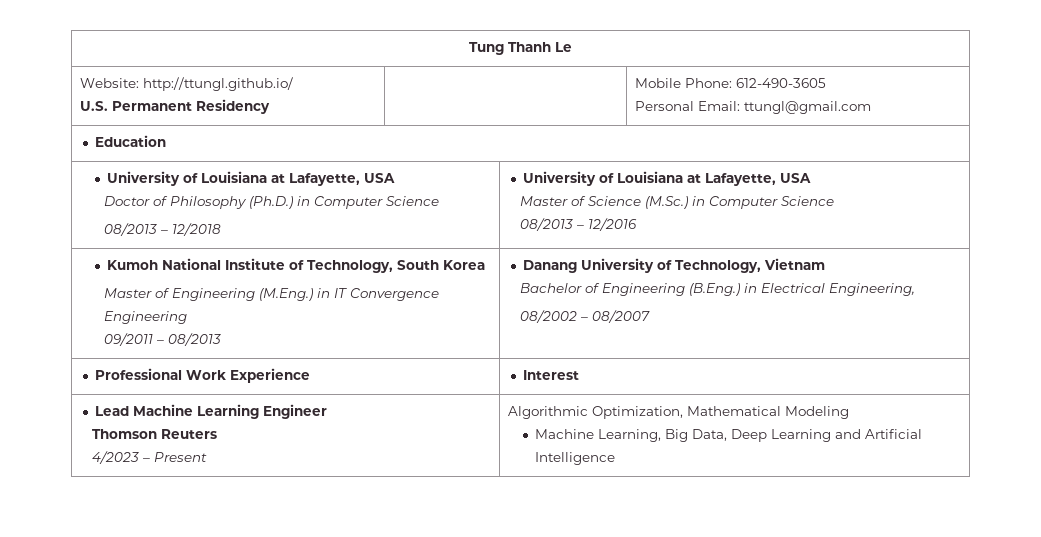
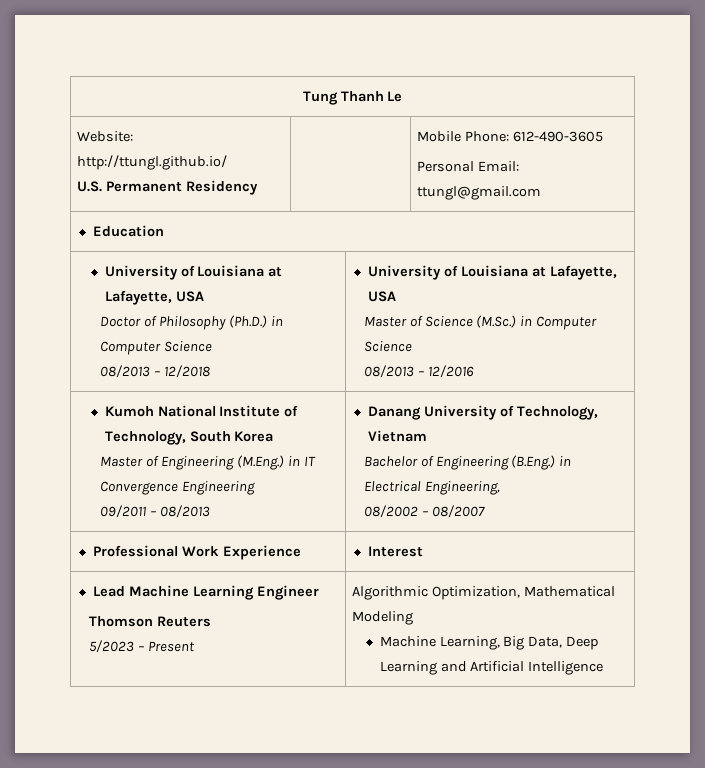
[92,451,140,464] 4/2023 -> [88,640,134,653] 5/2023

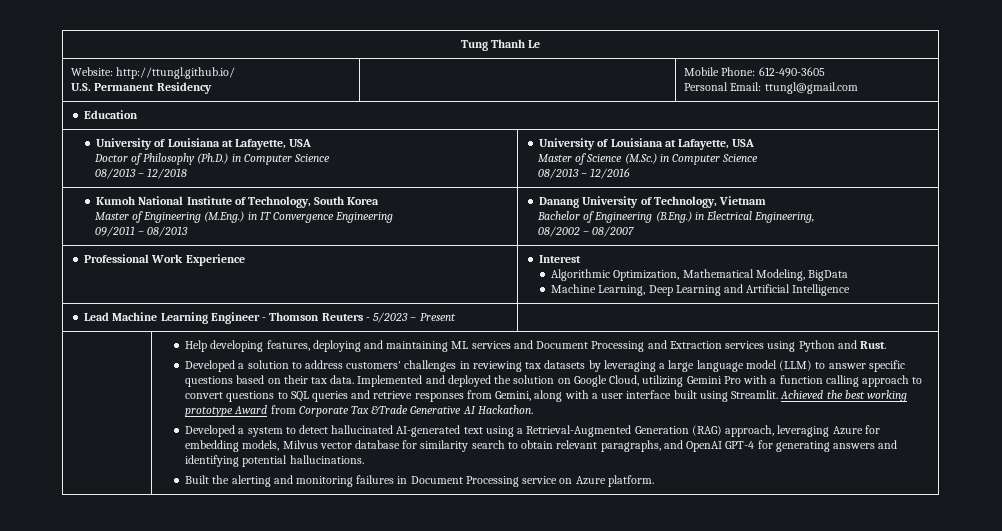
(424, 551) none -> [551,269,848,281] [551,284,851,296] // Algorithmic Optimization, Mathematical Modeling, BigData // Machine Learning, Deep Learning and Artificial Intelligence
(320, 592) // -> [262,317,267,321] -
(211, 621) // -> [365,317,370,321] -
[352,586,616,600] [352,611,414,625] [379,636,599,650] [379,661,604,675] Algorithmic Optimization, Mathematical Modeling // Machine Learning, Big Data, Deep Learning and Artificial Intelligence -> [185,340,887,352] [185,360,905,372] [185,375,923,387] [185,390,908,402] [185,405,533,417] [185,425,880,437] [185,440,898,452] [185,455,364,467] [185,475,654,487] // | Help developing features, deploying and maintaining ML services and Document Processing and Extraction services using Python and Rust. // Developed a solution to address customers' challenges in reviewing tax datasets by leveraging a large language model (LLM) to answer specific questions based on their tax data. Implemented and deployed the solution on Google Cloud, utilizing Gemini Pro with a function calling approach to convert questions to SQL queries and retrieve responses from Gemini, along with a user interface built using Streamlit. Achieved the best working prototype Award from Corporate Tax &Trade Generative AI Hackathon. // Developed a system to detect hallucinated AI-generated text using a Retrieval-Augmented Generation (RAG) approach, leveraging Azure for embedding models, Milvus vector database for similarity search to obtain relevant paragraphs, and OpenAI GPT-4 for generating answers and identifying potential hallucinations. // Built the alerting and monitoring failures in Document Processing service on Azure platform.

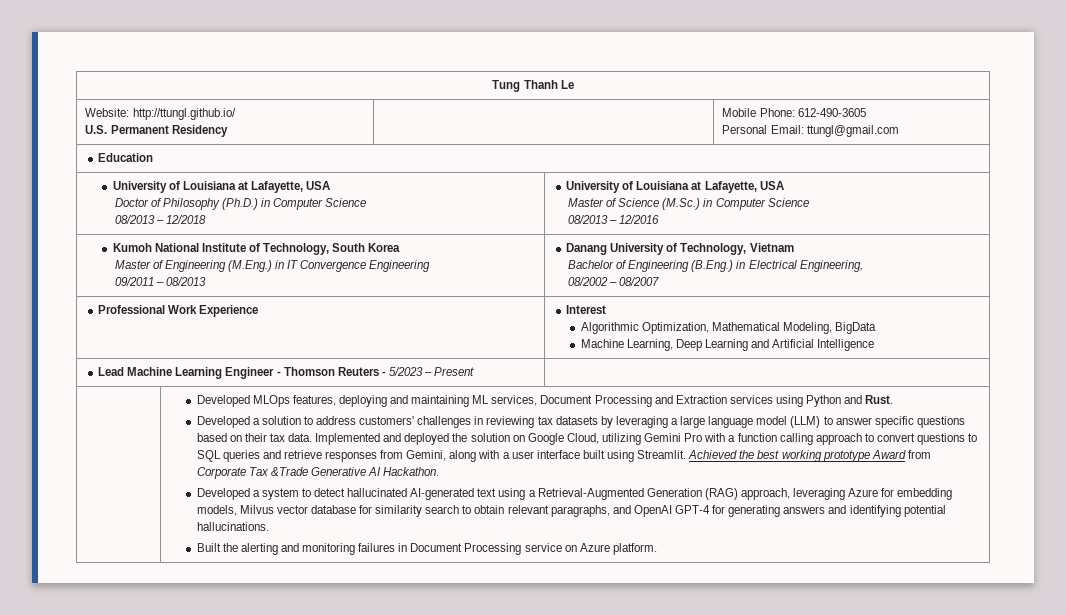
[185,340,264,352] Help developing -> [196,395,290,407] Developed MLOps
[471,340,533,349] services and -> [491,395,538,406] services,

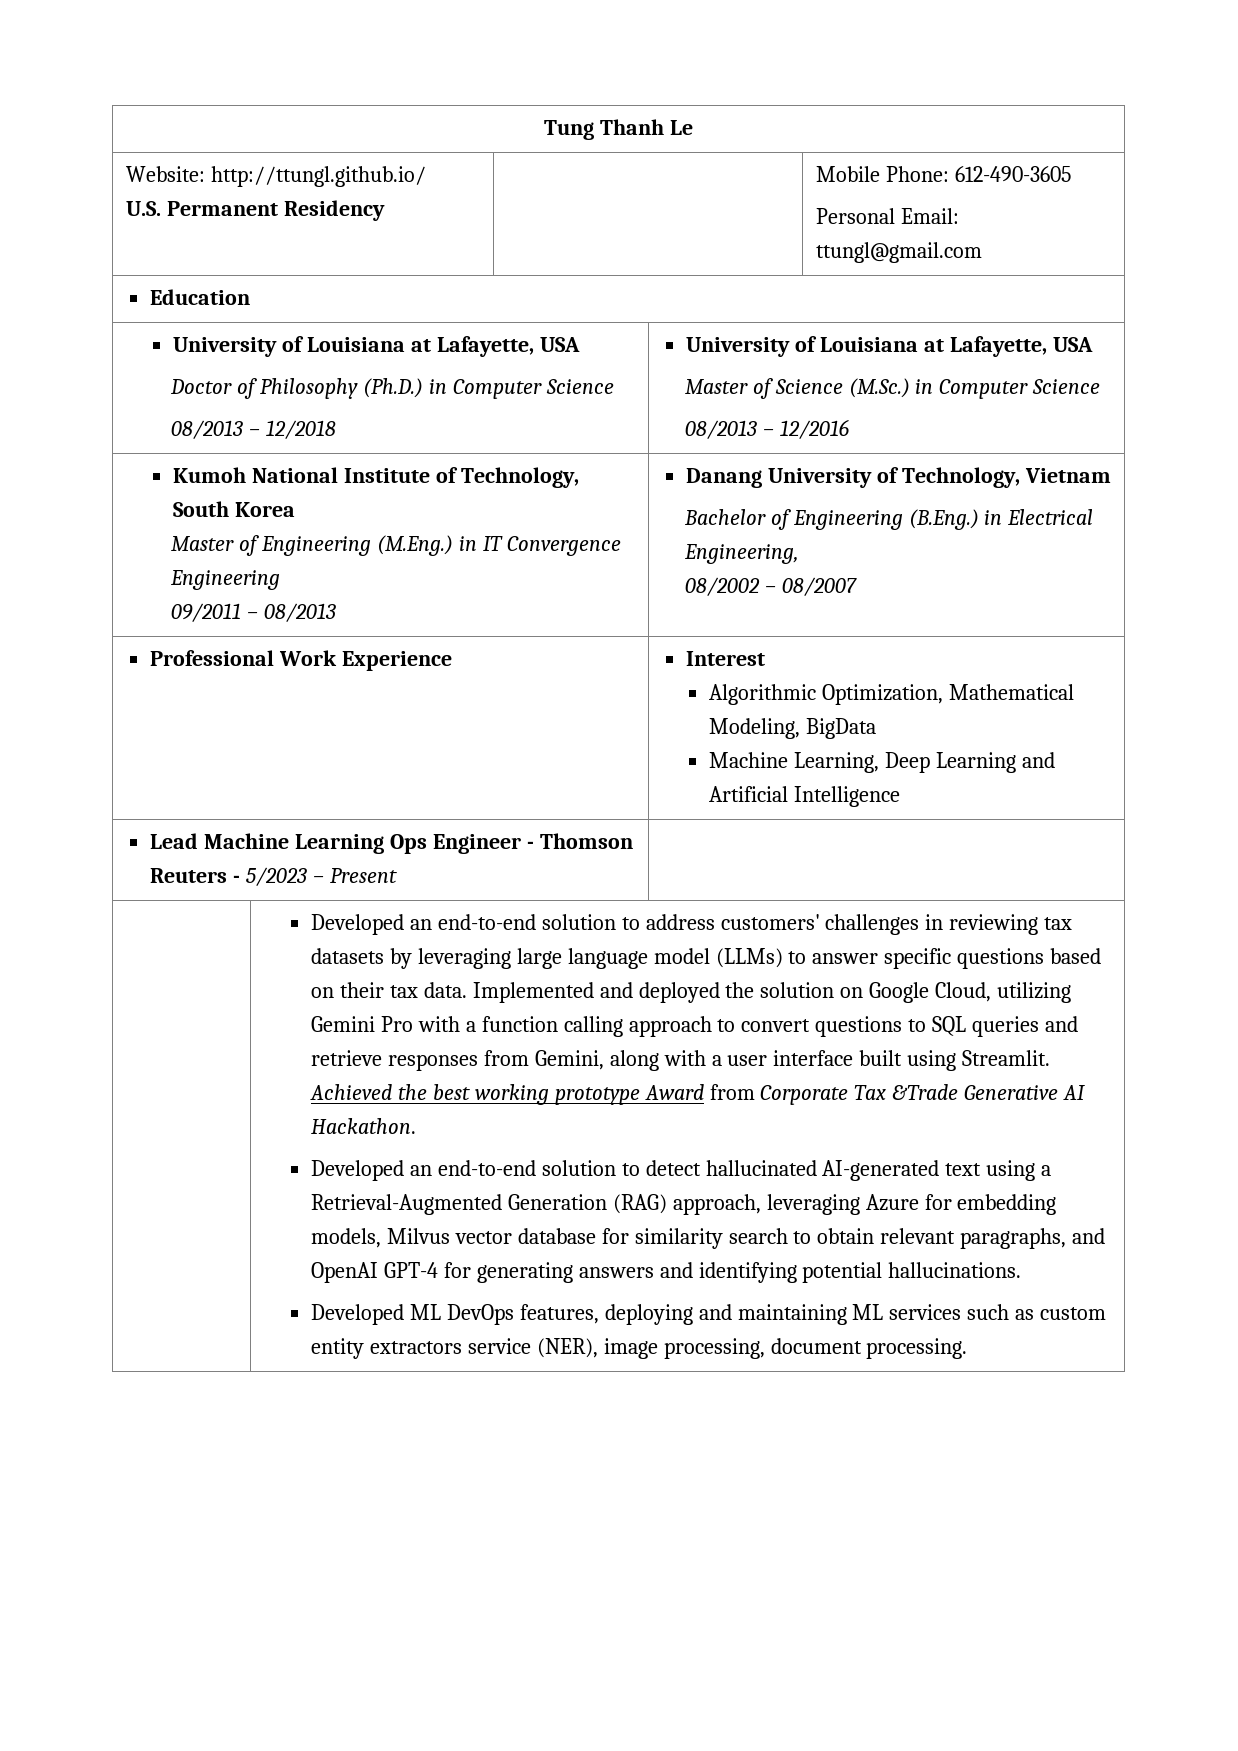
(223, 373) none -> [389,834,427,854] Ops
[252,395,894,407] [196,416,260,428] MLOps features, deploying and maintaining ML services, Document Processing and Extraction services using Python and Rust. // Developed a -> [409,914,536,930] an end-to-end
[670,418,678,425] a -> (511, 958) none
[790,416,821,428] (LLM) -> [715,948,783,968] (LLMs)
[252,488,299,500] a system -> [409,1160,616,1176] an end-to-end solution
[196,543,657,555] Built the alerting and monitoring failures in Document Processing service on Azure platform. -> [310,1304,1107,1325] [310,1338,968,1359] Developed ML DevOps features, deploying and maintaining ML services such as custom entity extractors service (NER), image processing, document processing.

